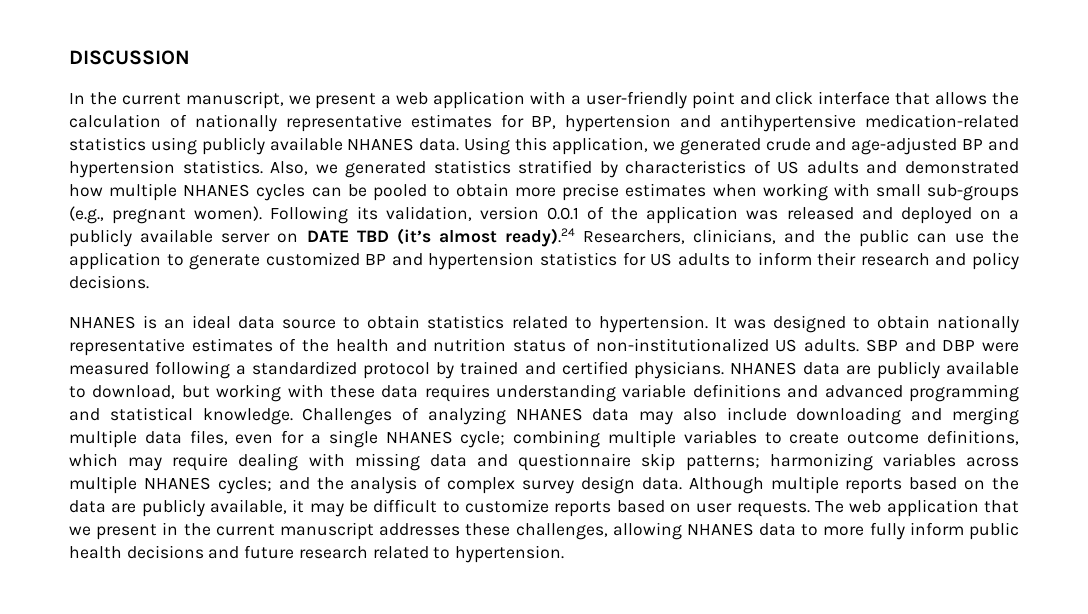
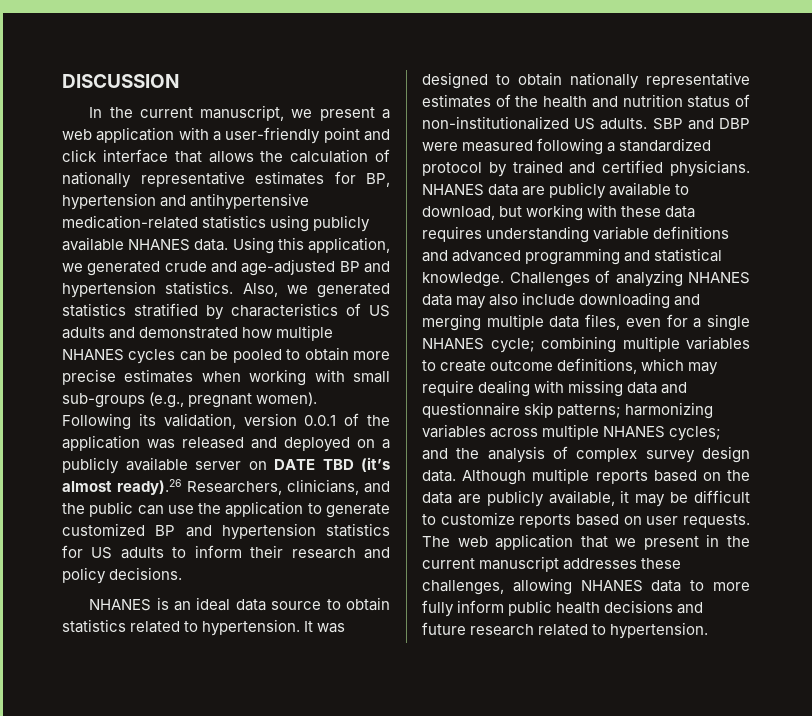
[505,228,575,247] ready).24 -> [117,479,182,495] ready).26

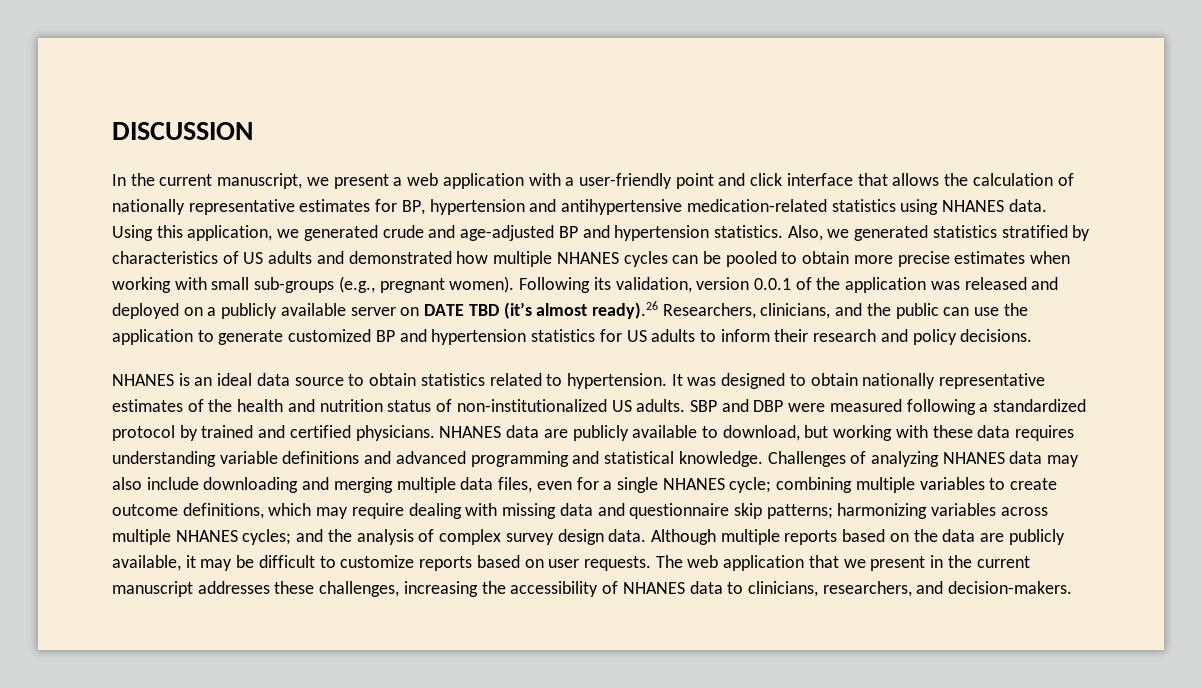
[313,215,371,232] [62,237,124,251] publicly available -> (939, 207) none
[512,578,750,595] [422,600,704,617] [422,622,709,639] allowing NHANES data to more fully inform public health decisions and future research related to hypertension. -> [403,581,1073,597] increasing the accessibility of NHANES data to clinicians, researchers, and decision-makers.

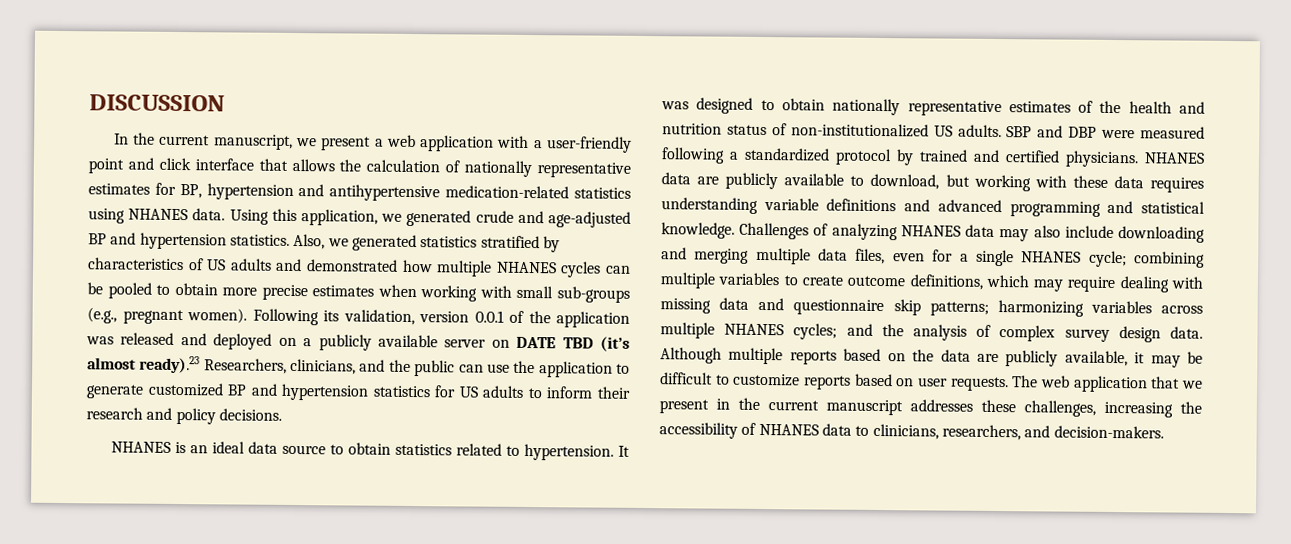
[591,301,658,319] ready).26 -> [139,355,201,374] ready).23

